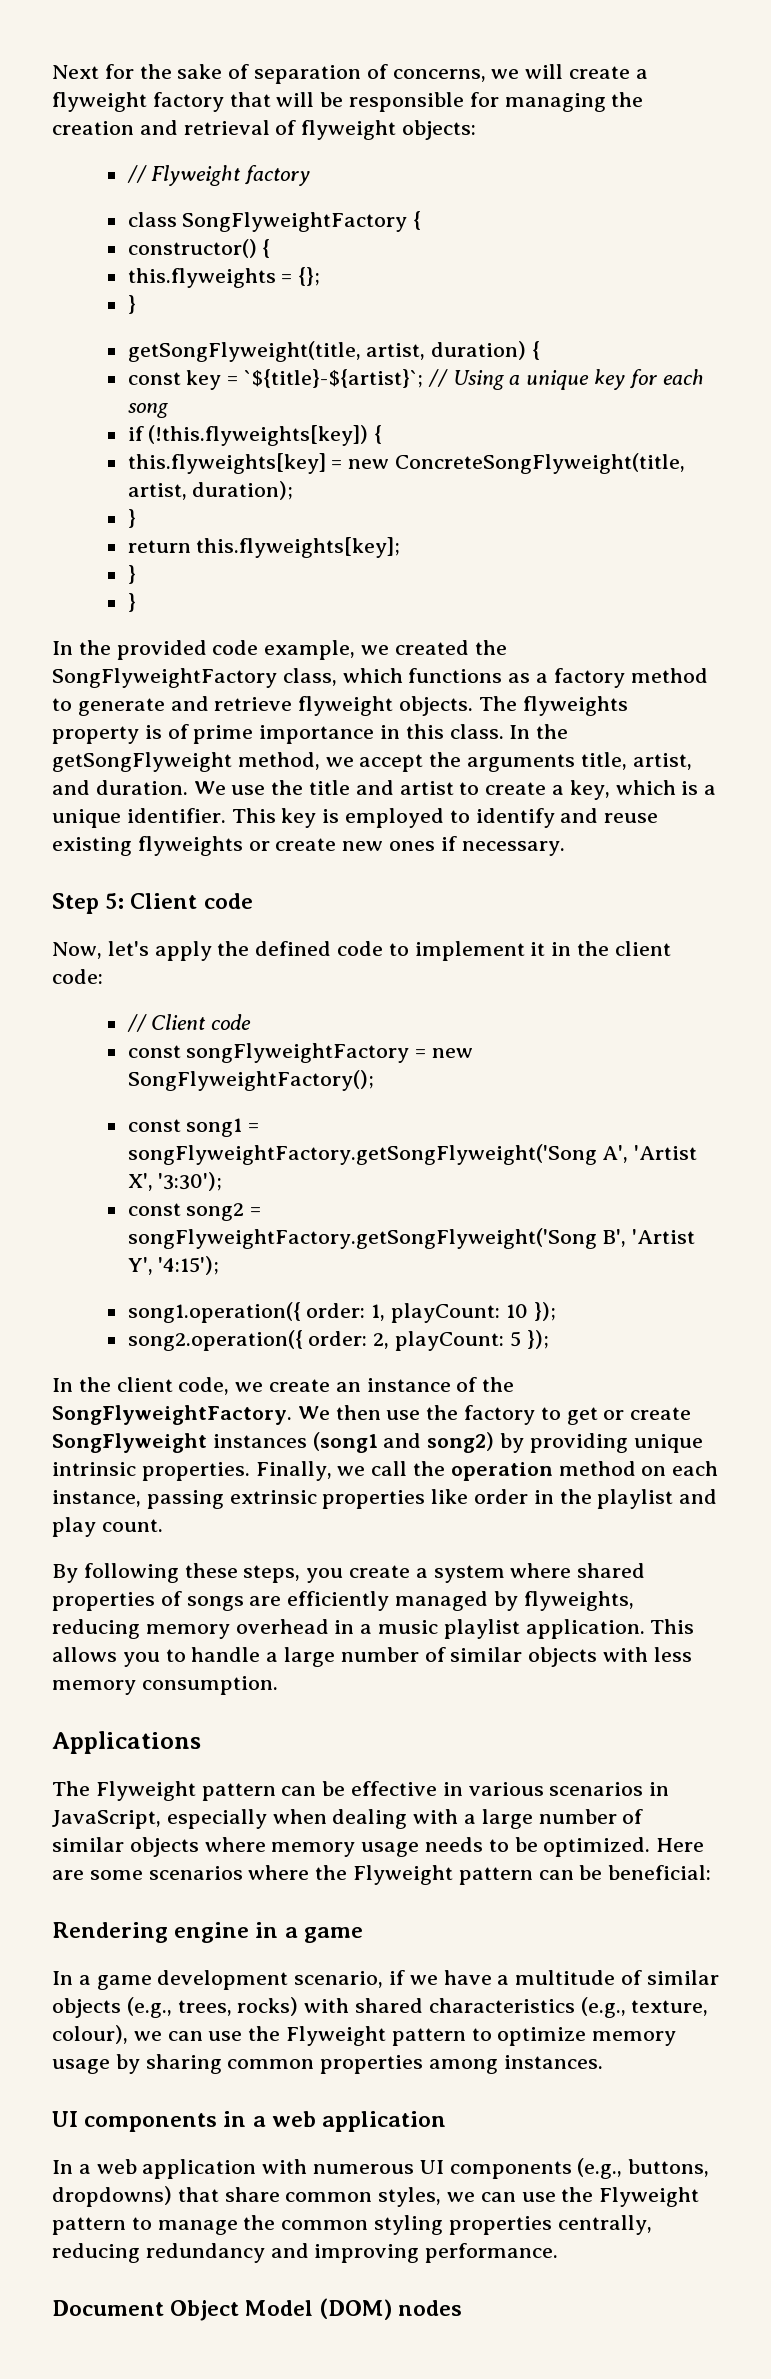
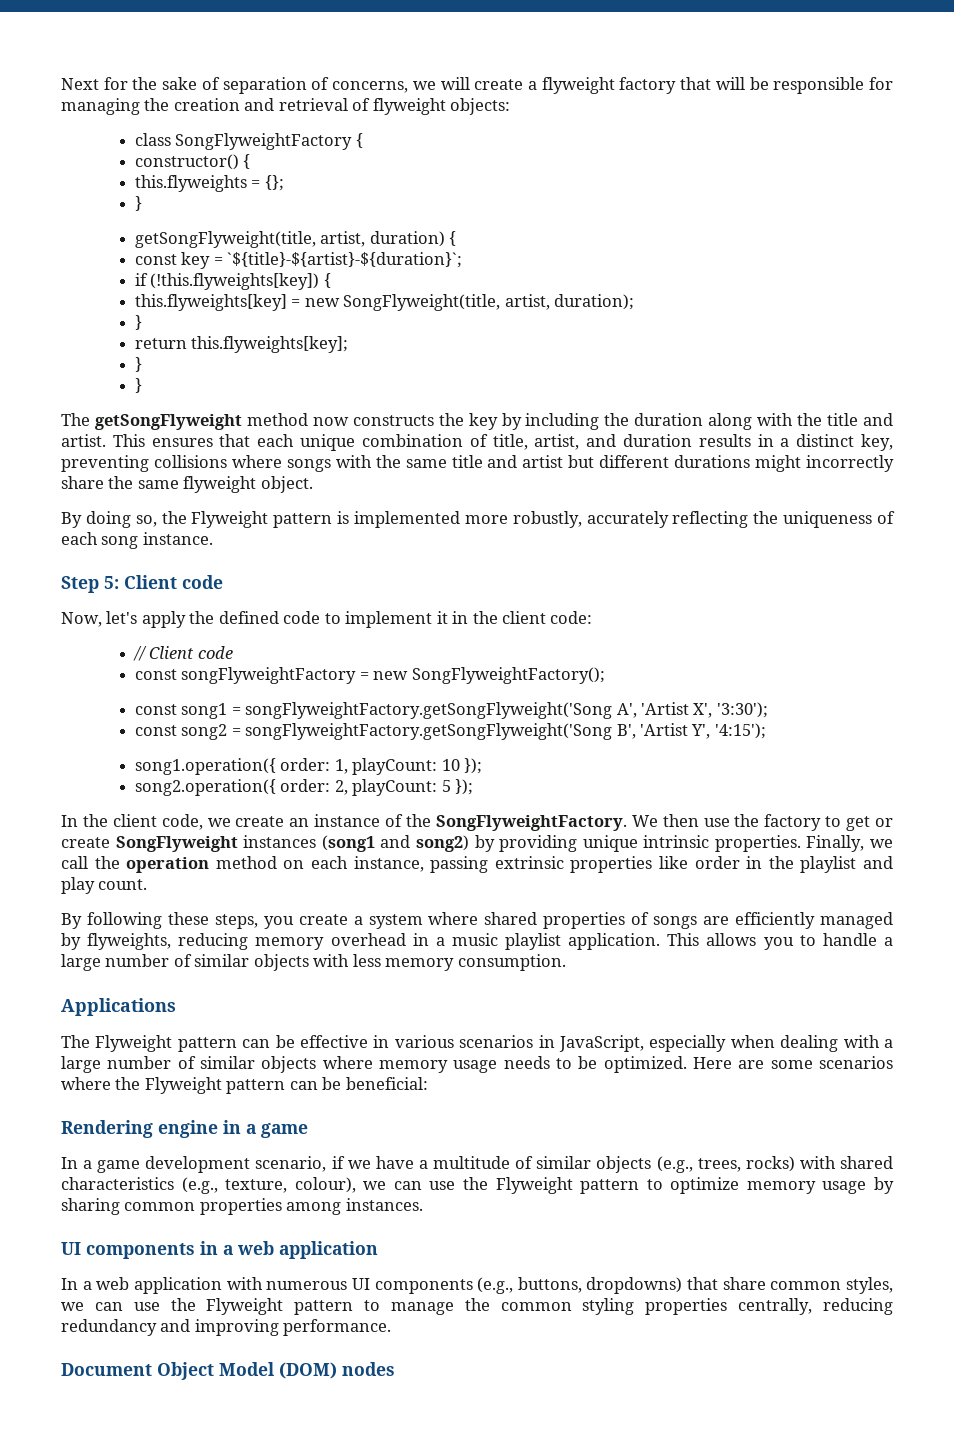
[126,165,311,186] // // Flyweight factory -> (511, 106) none
[244,369,704,390] [127,403,168,418] `${title}-${artist}`; // Using a unique key for each song -> [227,252,463,268] `${title}-${artist}-${duration}`;
[395,453,686,474] ConcreteSongFlyweight(title, -> [343,294,501,311] SongFlyweight(title,
[52,640,507,660] [52,668,708,688] [52,696,628,716] [52,724,569,744] [52,752,692,772] [52,780,717,800] [52,808,659,828] [52,836,565,856] In the provided code example, we created the SongFlyweightFactory class, which functions as a factory method to generate and retrieve flyweight objects. The flyweights property is of prime importance in this class. In the getSongFlyweight method, we accept the arguments title, artist, and duration. We use the title and artist to create a key, which is a unique identifier. This key is employed to identify and reuse existing flyweights or create new ones if necessary. -> [61,413,893,430] [61,434,893,451] [61,455,895,472] [61,476,313,493] [61,511,896,528] [61,532,213,549] The getSongFlyweight method now constructs the key by including the duration along with the title and artist. This ensures that each unique combination of title, artist, and duration results in a distinct key, preventing collisions where songs with the same title and artist but different durations might incorrectly share the same flyweight object. // By doing so, the Flyweight pattern is implemented more robustly, accurately reflecting the uniqueness of each song instance.

